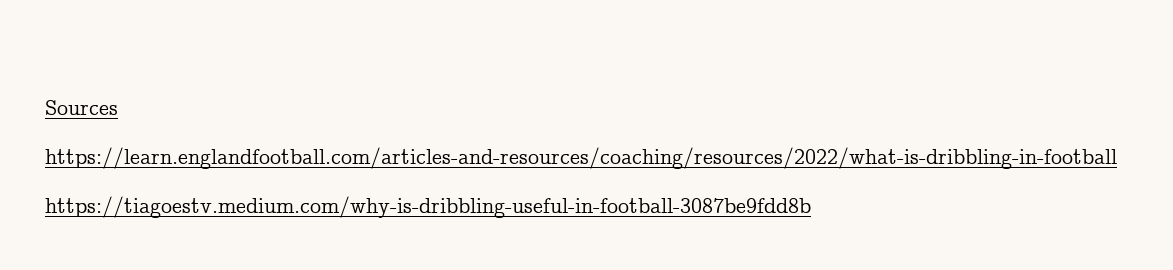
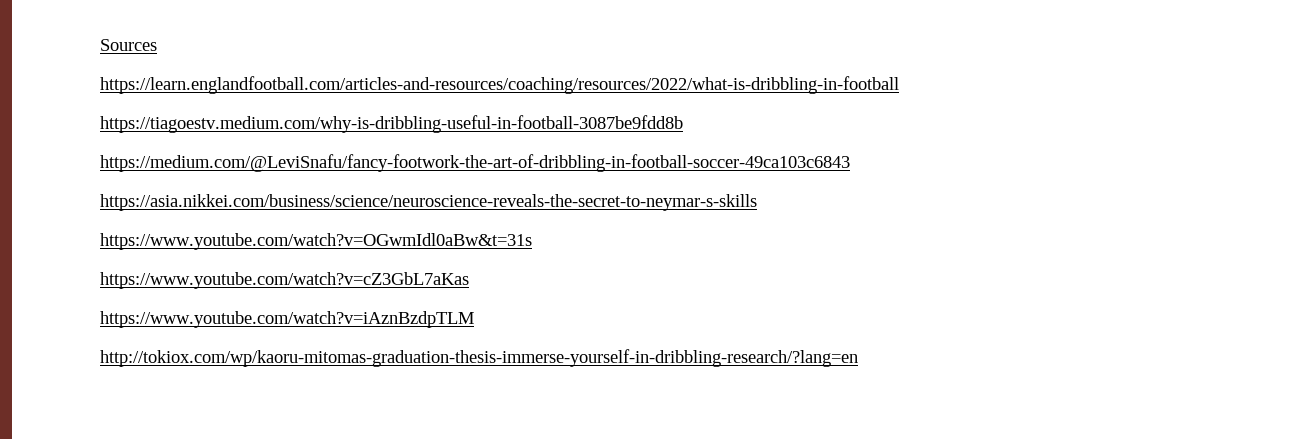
(811, 207) none -> [100,154,850,172] [100,194,757,211] [100,233,532,250] [100,272,469,289] [100,311,474,328] [100,349,858,367] // https://medium.com/@LeviSnafu/fancy-footwork-the-art-of-dribbling-in-football-soccer-49ca103c6843 // https://asia.nikkei.com/business/science/neuroscience-reveals-the-secret-to-neymar-s-skills // https://www.youtube.com/watch?v=OGwmIdl0aBw&t=31s // https://www.youtube.com/watch?v=cZ3GbL7aKas // https://www.youtube.com/watch?v=iAznBzdpTLM // http://tokiox.com/wp/kaoru-mitomas-graduation-thesis-immerse-yourself-in-dribbling-research/?lang=en

